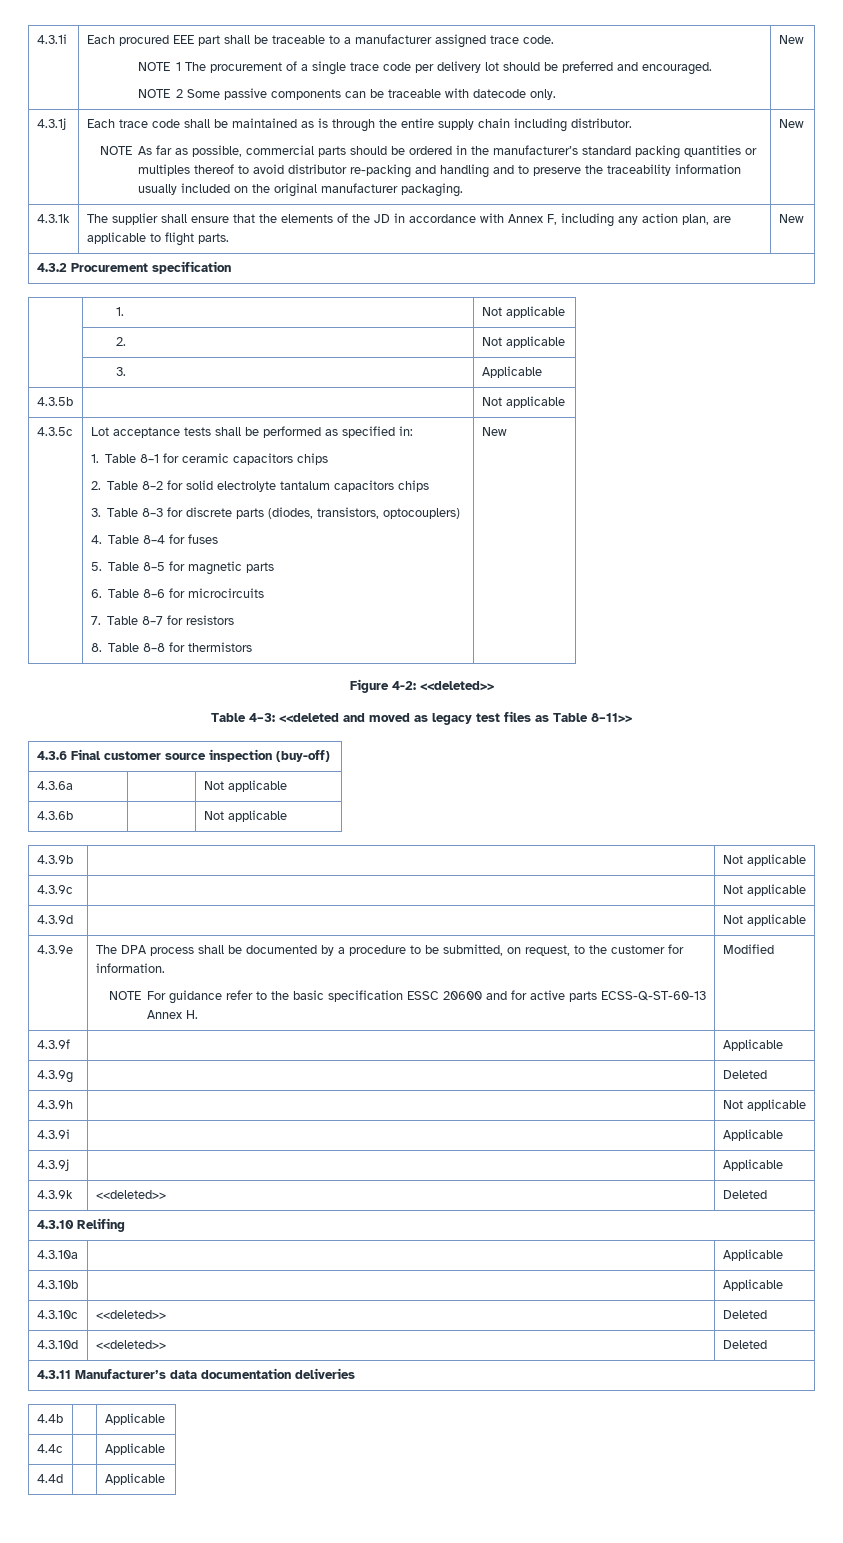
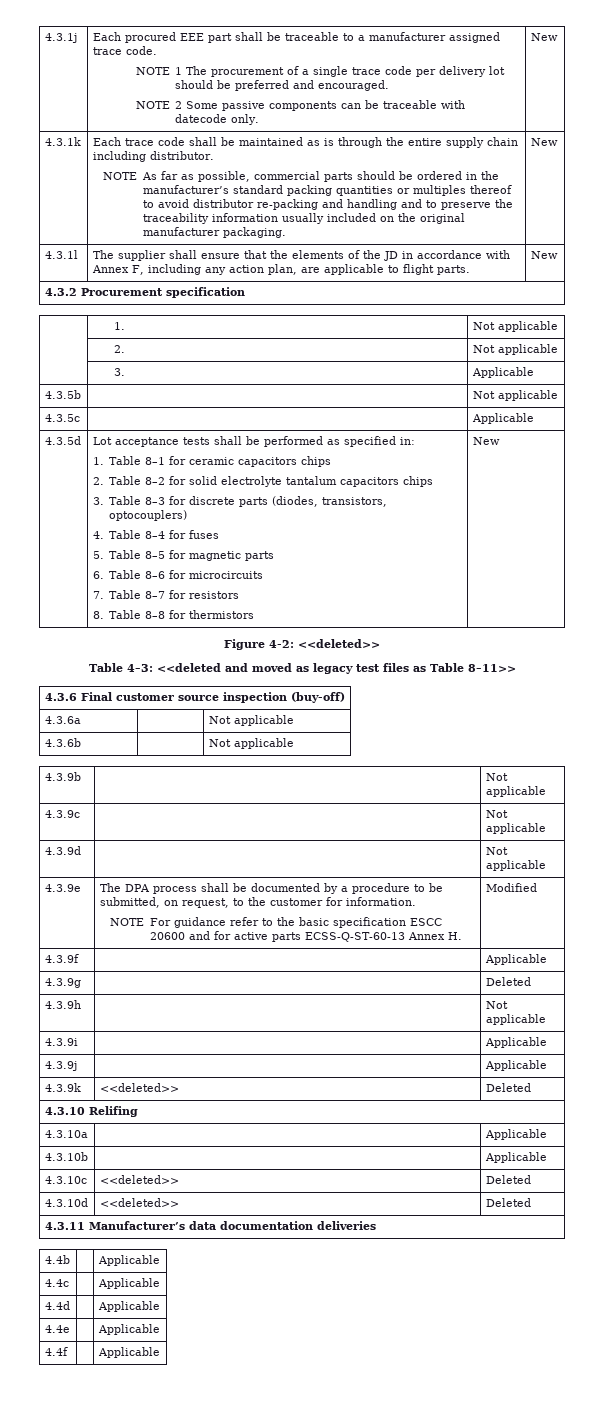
[36,34,67,44] 4.3.1i -> [44,33,77,43] 4.3.1j
[36,118,66,130] 4.3.1j -> [44,137,81,146] 4.3.1k
[36,214,70,223] 4.3.1k -> [44,250,78,259] 4.3.1l
(73, 431) none -> [471,413,534,424] [44,436,81,445] | Applicable // 4.3.5d |
[406,991,439,1000] ESSC -> [409,918,442,926] ESCC
(165, 1479) none -> [44,1325,70,1333] [97,1324,160,1335] [44,1347,68,1356] [97,1347,160,1358] // 4.4e | | Applicable // 4.4f | | Applicable

